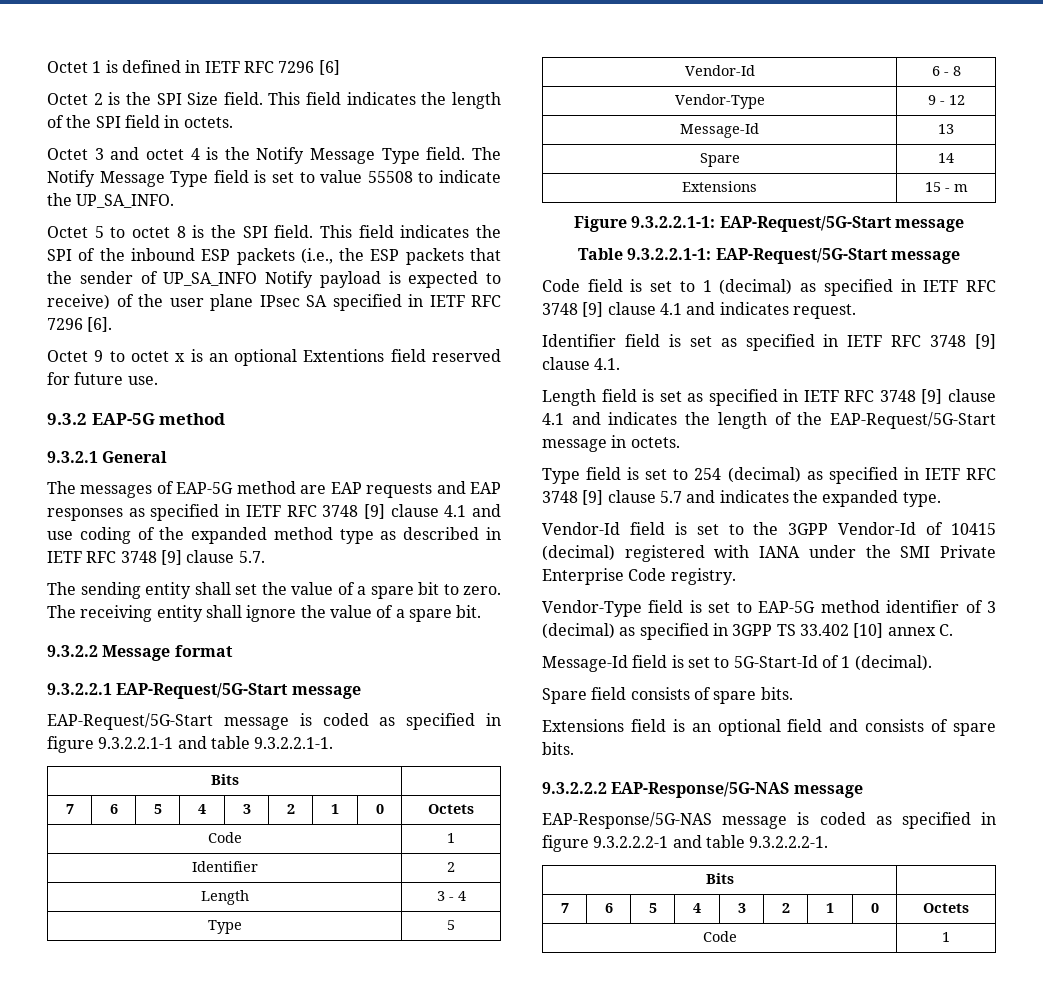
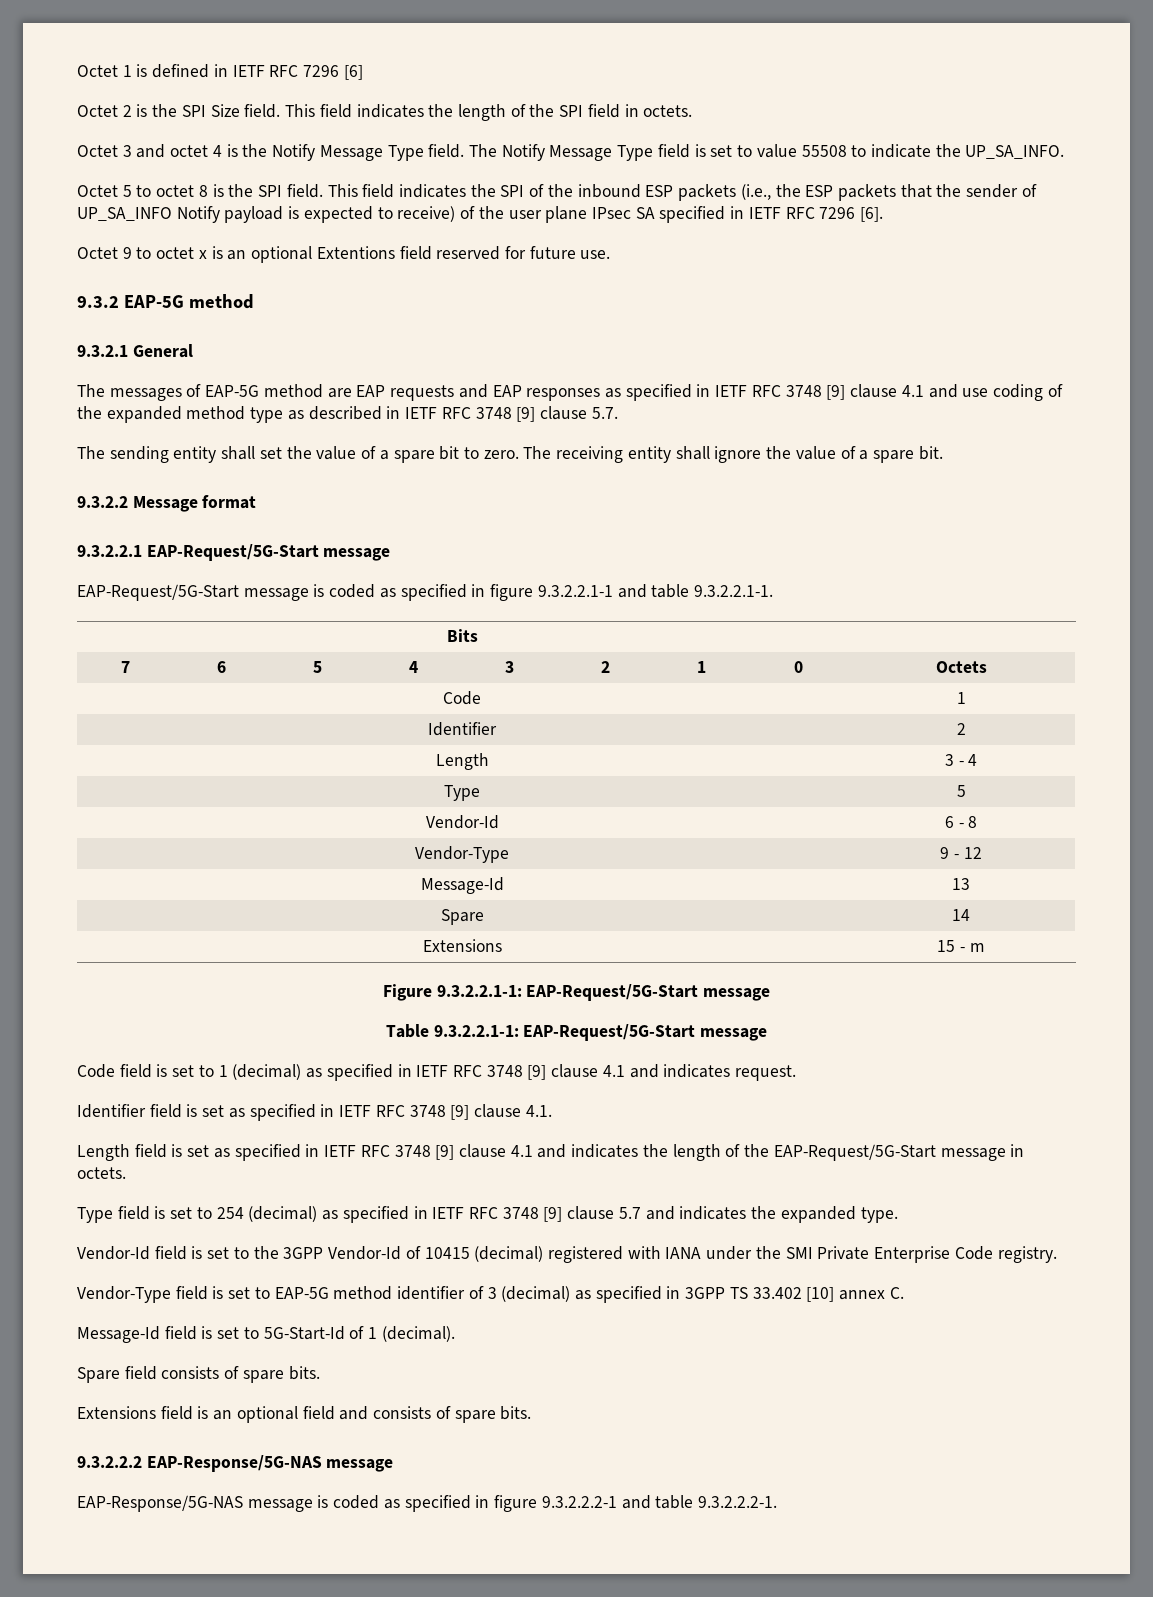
[705,873,734,884] [560,903,569,913] [604,903,613,913] [648,903,657,913] [693,903,701,913] [737,903,746,913] [781,903,790,913] [826,903,834,913] [870,903,879,913] [923,903,969,913] [702,931,737,942] [942,932,950,942] // Bits | // 7 | 6 | 5 | 4 | 3 | 2 | 1 | 0 | Octets // Code | 1 -> (777, 1502) none

